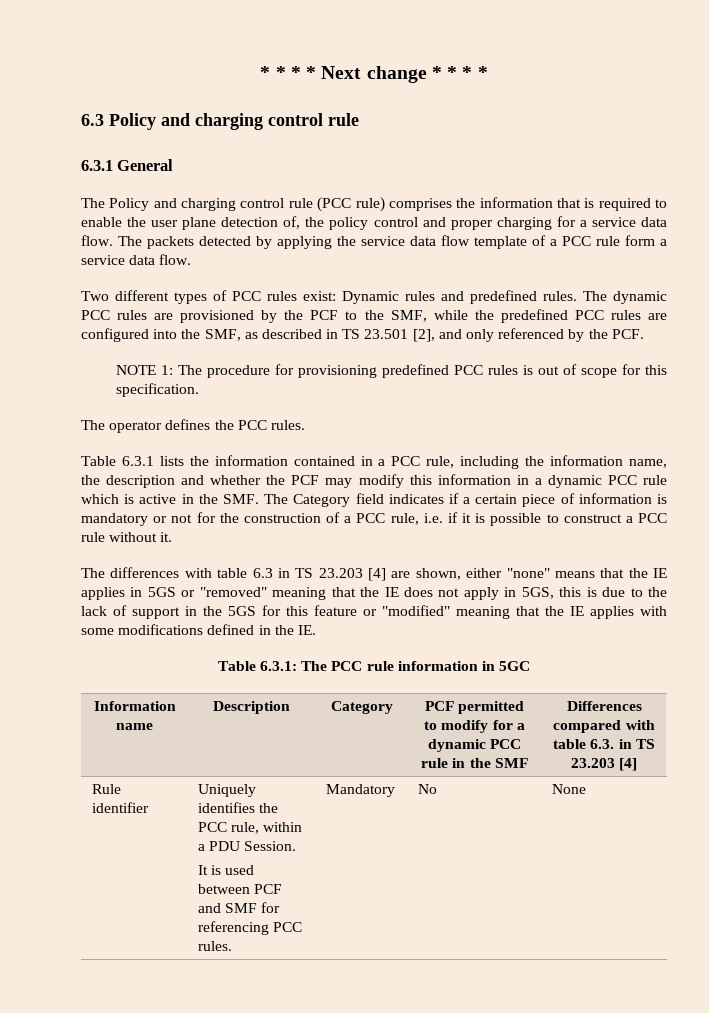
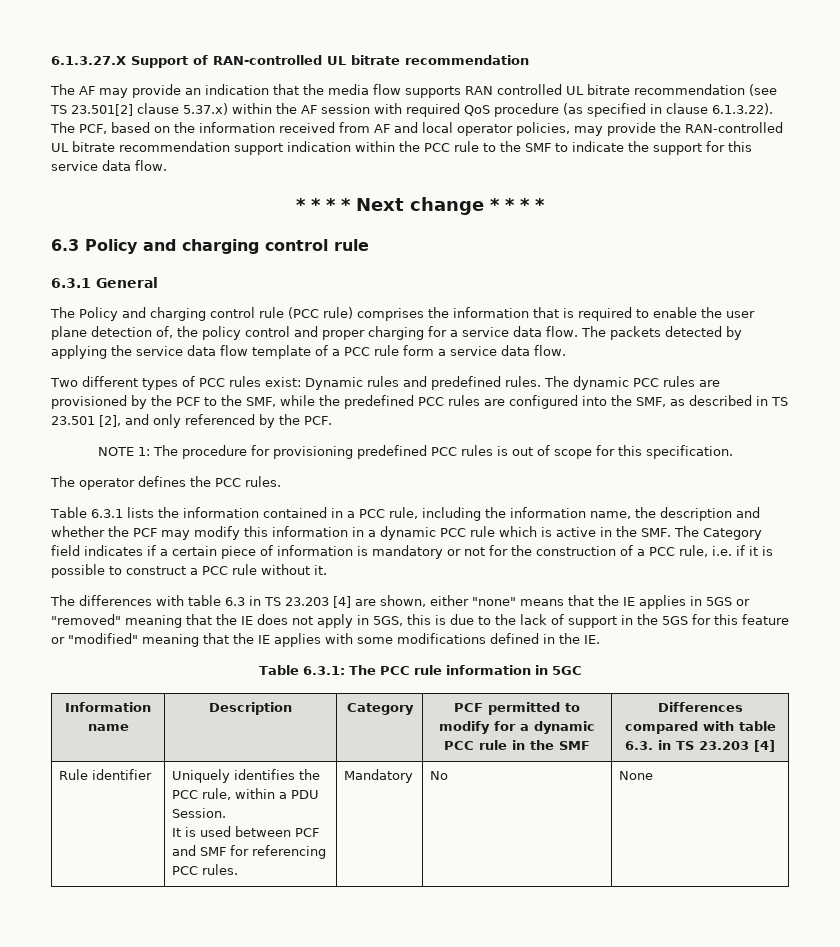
(260, 72) none -> [51,55,529,68] [50,84,777,98] [50,103,773,117] [50,122,783,136] [51,141,752,155] [51,160,167,171] 6.1.3.27.X Support of RAN-controlled UL bitrate recommendation // The AF may provide an indication that the media flow supports RAN controlled UL bitrate recommendation (see TS 23.501[2] clause 5.37.x) within the AF session with required QoS procedure (as specified in clause 6.1.3.22). The PCF, based on the information received from AF and local operator policies, may provide the RAN-controlled UL bitrate recommendation support indication within the PCC rule to the SMF to indicate the support for this service data flow. //

